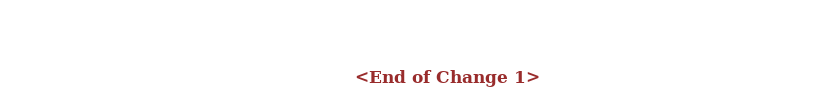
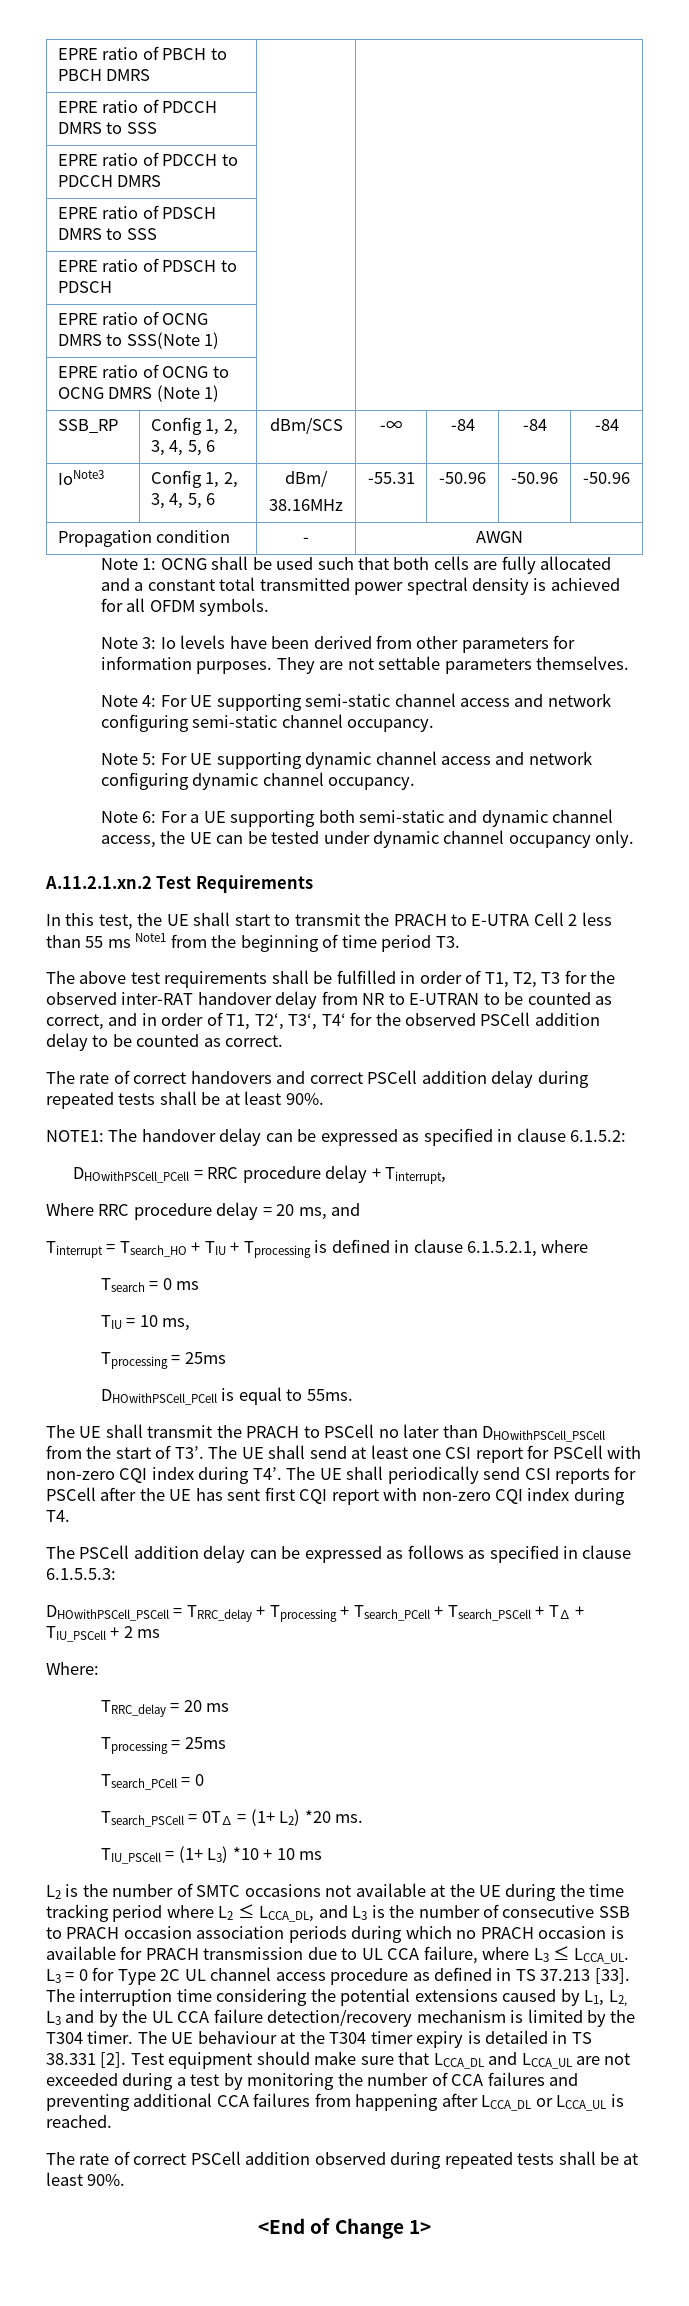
(355, 76) none -> [57,46,227,60] [57,69,151,81] [57,99,218,113] [57,122,157,134] [57,152,238,166] [57,175,162,187] [57,205,217,219] [57,228,157,240] [57,258,237,272] [57,281,112,293] [57,311,209,325] [57,332,220,349] [57,364,229,378] [57,385,220,402] [57,419,118,433] [150,417,238,435] [150,440,216,456] [269,417,343,434] [379,421,403,431] [450,419,475,431] [522,419,547,431] [594,419,619,431] [57,470,104,485] [150,470,238,488] [150,493,216,509] [285,470,328,487] [269,499,343,511] [367,472,415,484] [439,472,486,484] [511,472,558,484] [583,472,630,484] [57,530,231,547] [303,537,309,543] [475,531,523,543] [100,556,612,574] [100,577,620,595] [100,598,270,616] [100,635,576,653] [100,656,630,674] [100,693,611,711] [100,714,435,732] [100,751,592,769] [100,772,416,790] [100,809,614,827] [100,830,635,848] [45,875,313,893] [46,912,612,930] [46,933,460,952] [46,970,616,988] [46,991,613,1009] [46,1012,600,1030] [46,1033,284,1051] [46,1070,589,1088] [46,1091,324,1109] [46,1128,627,1146] [73,1165,447,1184] [46,1202,361,1220] [46,1239,589,1258] [100,1278,200,1292] [100,1315,191,1331] [100,1352,226,1369] [100,1387,353,1405] [46,1424,606,1442] [46,1445,642,1463] [46,1466,637,1484] [46,1487,625,1505] [46,1510,70,1522] [46,1545,632,1563] [46,1568,116,1580] [46,1605,585,1622] [46,1626,161,1642] [46,1662,99,1675] [100,1700,230,1717] [100,1737,226,1754] [100,1774,204,1790] [100,1809,364,1827] [100,1846,323,1864] [46,1883,625,1901] [46,1904,630,1922] [46,1926,624,1943] [46,1946,630,1964] [46,1967,630,1985] [46,1988,627,2007] [46,2009,636,2027] [46,2030,592,2048] [46,2051,631,2069] [46,2072,579,2090] [46,2093,624,2111] [46,2115,112,2128] [46,2151,639,2169] [46,2172,126,2186] EPRE ratio of PBCH to PBCH DMRS | | // EPRE ratio of PDCCH DMRS to SSS | | // EPRE ratio of PDCCH to PDCCH DMRS | | // EPRE ratio of PDSCH DMRS to SSS | | // EPRE ratio of PDSCH to PDSCH | | // EPRE ratio of OCNG DMRS to SSS(Note 1) | | // EPRE ratio of OCNG to OCNG DMRS (Note 1) | | // SSB_RP | Config 1, 2, 3, 4, 5, 6 | dBm/SCS | -∞ | -84 | -84 | -84 // IoNote3 | Config 1, 2, 3, 4, 5, 6 | dBm/ // 38.16MHz | -55.31 | -50.96 | -50.96 | -50.96 // Propagation condition | - | AWGN // Note 1: OCNG shall be used such that both cells are fully allocated and a constant total transmitted power spectral density is achieved for all OFDM symbols. // Note 3: Io levels have been derived from other parameters for information purposes. They are not settable parameters themselves. // Note 4: For UE supporting semi-static channel access and network configuring semi-static channel occupancy. // Note 5: For UE supporting dynamic channel access and network configuring dynamic channel occupancy. // Note 6: For a UE supporting both semi-static and dynamic channel access, the UE can be tested under dynamic channel occupancy only. // A.11.2.1.xn.2 Test Requirements // In this test, the UE shall start to transmit the PRACH to E-UTRA Cell 2 less than 55 ms Note1 from the beginning of time period T3. // The above test requirements shall be fulfilled in order of T1, T2, T3 for the observed inter-RAT handover delay from NR to E-UTRAN to be counted as correct, and in order of T1, T2‘, T3‘, T4‘ for the observed PSCell addition delay to be counted as correct. // The rate of correct handovers and correct PSCell addition delay during repeated tests shall be at least 90%. // NOTE1: The handover delay can be expressed as specified in clause 6.1.5.2: // DHOwithPSCell_PCell = RRC procedure delay + Tinterrupt, // Where RRC procedure delay = 20 ms, and // Tinterrupt = Tsearch_HO + TIU + Tprocessing is defined in clause 6.1.5.2.1, where // Tsearch = 0 ms // TIU = 10 ms, // Tprocessing = 25ms // DHOwithPSCell_PCell is equal to 55ms. // The UE shall transmit the PRACH to PSCell no later than DHOwithPSCell_PSCell from the start of T3’. The UE shall send at least one CSI report for PSCell with non-zero CQI index during T4’. The UE shall periodically send CSI reports for PSCell after the UE has sent first CQI report with non-zero CQI index during T4. // The PSCell addition delay can be expressed as follows as specified in clause 6.1.5.5.3: // DHOwithPSCell_PSCell = TRRC_delay + Tprocessing + Tsearch_PCell + Tsearch_PSCell + T∆ + TIU_PSCell + 2 ms // Where: // TRRC_delay = 20 ms // Tprocessing = 25ms // Tsearch_PCell = 0 // Tsearch_PSCell = 0T∆ = (1+ L2) *20 ms. // TIU_PSCell = (1+ L3) *10 + 10 ms // L2 is the number of SMTC occasions not available at the UE during the time tracking period where L2 ≤ LCCA_DL, and L3 is the number of consecutive SSB to PRACH occasion association periods during which no PRACH occasion is available for PRACH transmission due to UL CCA failure, where L3 ≤ LCCA_UL. L3 = 0 for Type 2C UL channel access procedure as defined in TS 37.213 [33]. The interruption time considering the potential extensions caused by L1, L2, L3 and by the UL CCA failure detection/recovery mechanism is limited by the T304 timer. The UE behaviour at the T304 timer expiry is detailed in TS 38.331 [2]. Test equipment should make sure that LCCA_DL and LCCA_UL are not exceeded during a test by monitoring the number of CCA failures and preventing additional CCA failures from happening after LCCA_DL or LCCA_UL is reached. // The rate of correct PSCell addition observed during repeated tests shall be at least 90%. //

